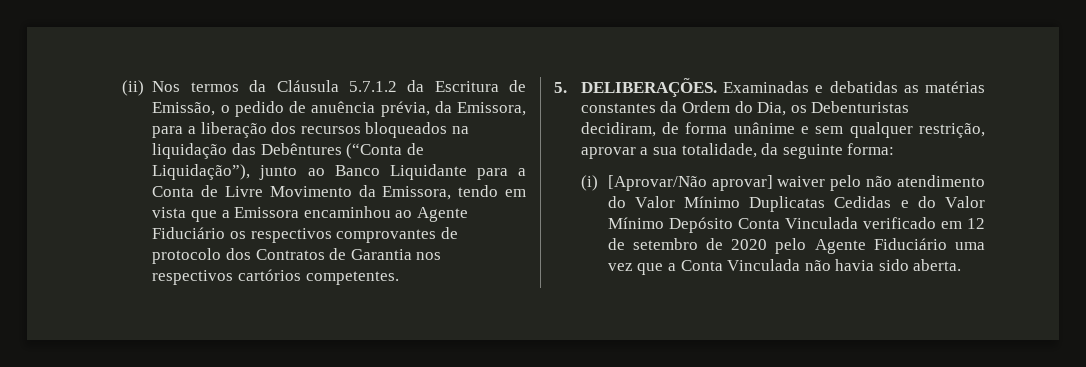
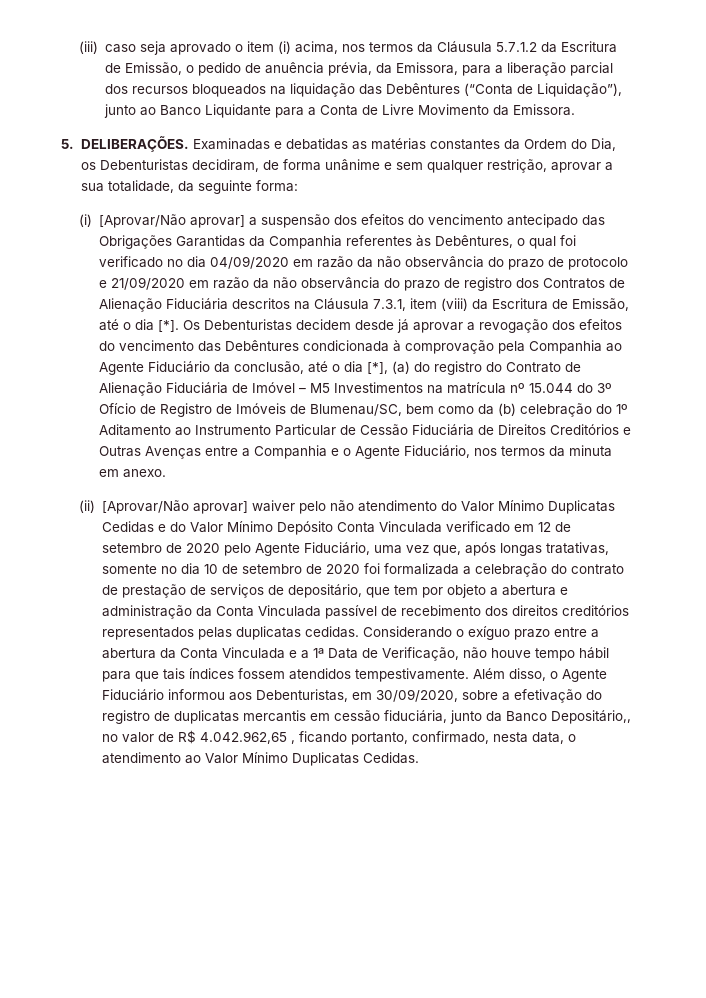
[121,80,181,96] (ii) Nos -> [78,41,365,55] (iii) caso seja aprovado o item (i) acima, nos
(267, 130) none -> [569,62,613,76] parcial
[382,185,526,200] [152,206,468,222] [152,227,458,243] [152,248,442,264] [152,269,399,285] Emissora, tendo em vista que a Emissora encaminhou ao Agente Fiduciário os respectivos comprovantes de protocolo dos Contratos de Garantia nos respectivos cartórios competentes. -> [512,104,575,116] Emissora.
(773, 183) none -> [248,214,605,228] [98,235,576,249] [98,256,628,270] [98,277,625,291] [98,298,629,312] [98,319,622,333] [98,340,622,354] [98,361,581,375] [98,382,612,396] [98,403,628,417] [98,424,631,436] [98,445,612,459] [98,469,166,478] [78,500,248,514] a suspensão dos efeitos do vencimento antecipado das Obrigações Garantidas da Companhia referentes às Debêntures, o qual foi verificado no dia 04/09/2020 em razão da não observância do prazo de protocolo e 21/09/2020 em razão da não observância do prazo de registro dos Contratos de Alienação Fiduciária descritos na Cláusula 7.3.1, item (viii) da Escritura de Emissão, até o dia [*]. Os Debenturistas decidem desde já aprovar a revogação dos efeitos do vencimento das Debêntures condicionada à comprovação pela Companhia ao Agente Fiduciário da conclusão, até o dia [*], (a) do registro do Contrato de Alienação Fiduciária de Imóvel – M5 Investimentos na matrícula nº 15.044 do 3º Ofício de Registro de Imóveis de Blumenau/SC, bem como da (b) celebração do 1º Aditamento ao Instrumento Particular de Cessão Fiduciária de Direitos Creditórios e Outras Avenças entre a Companhia e o Agente Fiduciário, nos termos da minuta em anexo. // (ii) [Aprovar/Não aprovar]
[873,238,947,250] Fiduciário -> [303,542,370,555] Fiduciário,
[637,259,962,275] que a Conta Vinculada não havia sido aberta. -> [432,542,609,556] [101,563,624,577] [101,584,568,598] [101,605,629,619] [101,626,599,640] [101,647,609,661] [101,668,607,682] [101,689,602,703] [101,710,631,724] [101,730,576,745] [101,752,419,766] que, após longas tratativas, somente no dia 10 de setembro de 2020 foi formalizada a celebração do contrato de prestação de serviços de depositário, que tem por objeto a abertura e administração da Conta Vinculada passível de recebimento dos direitos creditórios representados pelas duplicatas cedidas. Considerando o exíguo prazo entre a abertura da Conta Vinculada e a 1ª Data de Verificação, não houve tempo hábil para que tais índices fossem atendidos tempestivamente. Além disso, o Agente Fiduciário informou aos Debenturistas, em 30/09/2020, sobre a efetivação do registro de duplicatas mercantis em cessão fiduciária, junto da Banco Depositário,, no valor de R$ 4.042.962,65 , ficando portanto, confirmado, nesta data, o atendimento ao Valor Mínimo Duplicatas Cedidas.

